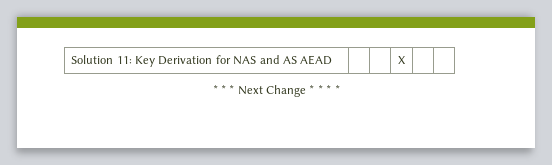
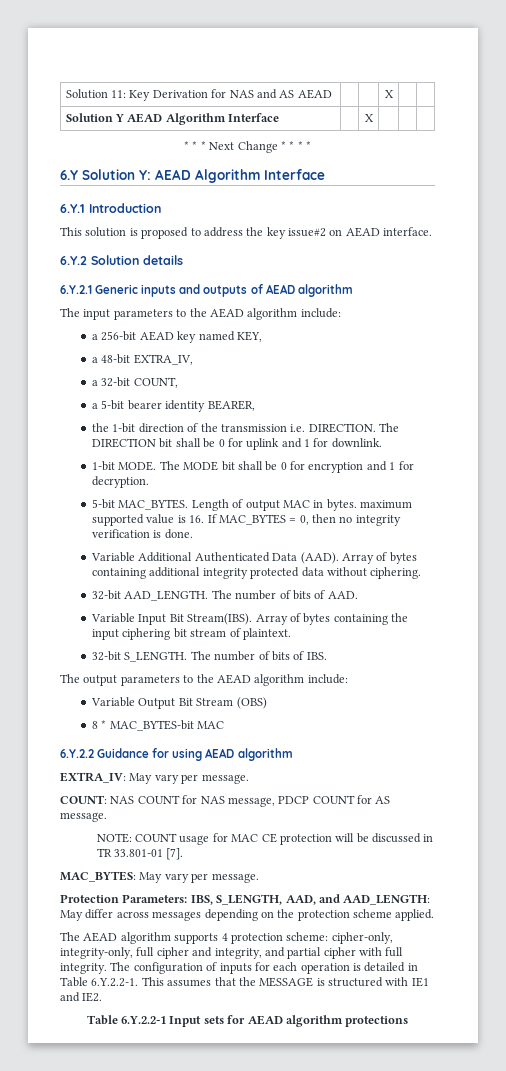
(406, 60) none -> [65,113,280,125] [364,114,374,122] // Solution Y AEAD Algorithm Interface | | X | | |
(340, 89) none -> [60,169,325,183] [60,203,161,213] [60,227,433,239] [60,255,183,265] [60,284,353,297] [60,308,341,320] [92,331,262,343] [92,354,193,365] [92,377,178,388] [92,400,255,412] [92,423,400,433] [92,438,382,450] [92,461,414,473] [92,476,150,488] [92,499,413,511] [92,514,401,526] [92,529,193,539] [91,552,417,564] [92,567,422,579] [92,590,358,601] [91,613,409,625] [92,628,291,640] [92,651,327,662] [60,674,348,686] [91,697,267,709] [92,720,225,731] [60,748,293,761] [60,772,249,784] [60,795,391,807] [60,812,107,822] [96,833,434,845] [96,848,184,860] [60,871,259,883] [60,894,431,905] [60,909,435,921] [60,932,393,944] [60,947,404,959] [60,962,418,974] [60,977,429,987] [60,992,103,1002] [86,1015,409,1027] // 6.Y Solution Y: AEAD Algorithm Interface // 6.Y.1 Introduction // This solution is proposed to address the key issue#2 on AEAD interface. // 6.Y.2 Solution details // 6.Y.2.1 Generic inputs and outputs of AEAD algorithm // The input parameters to the AEAD algorithm include: // a 256-bit AEAD key named KEY, // a 48-bit EXTRA_IV, // a 32-bit COUNT, // a 5-bit bearer identity BEARER, // the 1-bit direction of the transmission i.e. DIRECTION. The DIRECTION bit shall be 0 for uplink and 1 for downlink. // 1-bit MODE. The MODE bit shall be 0 for encryption and 1 for decryption. // 5-bit MAC_BYTES. Length of output MAC in bytes. maximum supported value is 16. If MAC_BYTES = 0, then no integrity verification is done. // Variable Additional Authenticated Data (AAD). Array of bytes containing additional integrity protected data without ciphering. // 32-bit AAD_LENGTH. The number of bits of AAD. // Variable Input Bit Stream(IBS). Array of bytes containing the input ciphering bit stream of plaintext. // 32-bit S_LENGTH. The number of bits of IBS. // The output parameters to the AEAD algorithm include: // Variable Output Bit Stream (OBS) // 8 * MAC_BYTES-bit MAC // 6.Y.2.2 Guidance for using AEAD algorithm // EXTRA_IV: May vary per message. // COUNT: NAS COUNT for NAS message, PDCP COUNT for AS message. // NOTE: COUNT usage for MAC CE protection will be discussed in TR 33.801-01 [7]. // MAC_BYTES: May vary per message. // Protection Parameters: IBS, S_LENGTH, AAD, and AAD_LENGTH: May differ across messages depending on the protection scheme applied. // The AEAD algorithm supports 4 protection scheme: cipher-only, integrity-only, full cipher and integrity, and partial cipher with full integrity. The configuration of inputs for each operation is detailed in Table 6.Y.2.2-1. This assumes that the MESSAGE is structured with IE1 and IE2. // Table 6.Y.2.2-1 Input sets for AEAD algorithm protections

